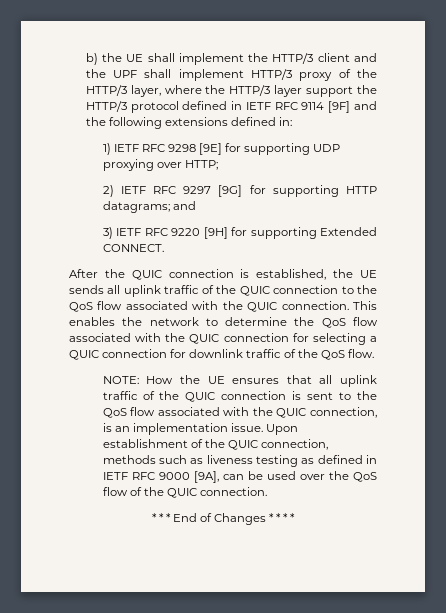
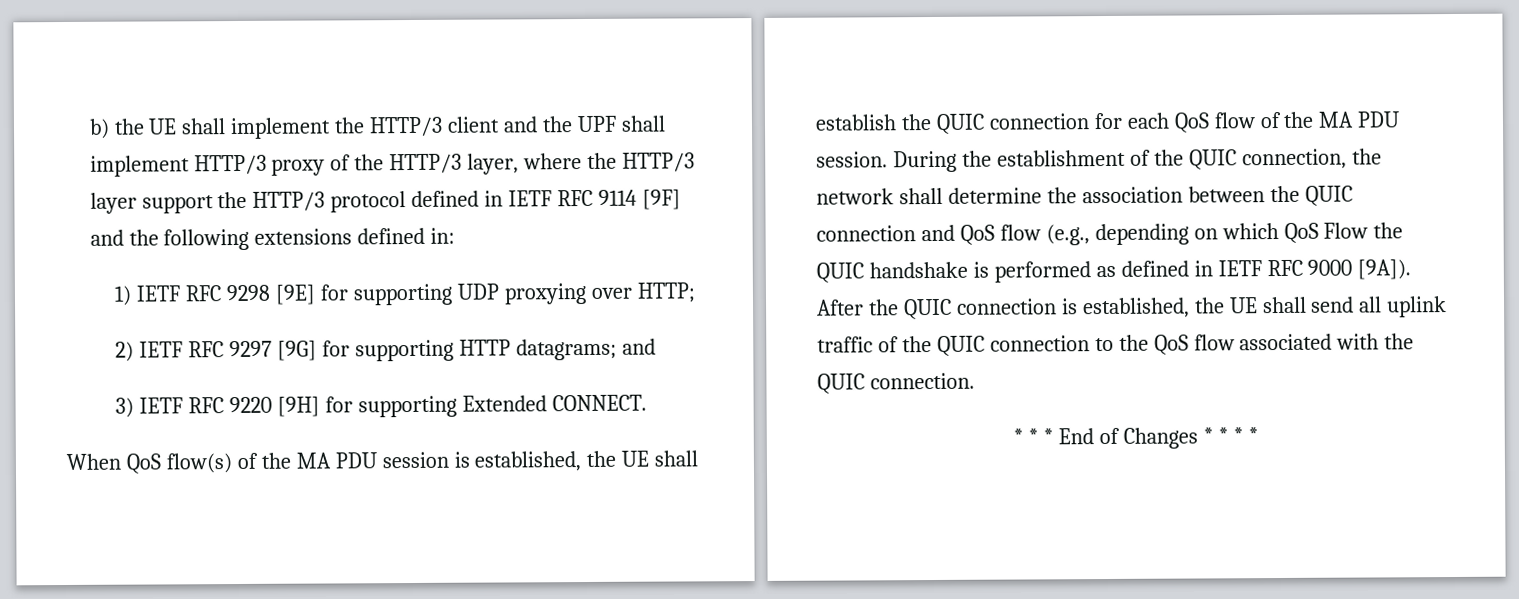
(164, 248) none -> [66,450,699,474] [815,111,1401,134] [816,148,1382,173] [816,185,1353,206] [816,222,1404,246] [816,259,1412,283] When QoS flow(s) of the MA PDU session is established, the UE shall establish the QUIC connection for each QoS flow of the MA PDU session. During the establishment of the QUIC connection, the network shall determine the association between the QUIC connection and QoS flow (e.g., depending on which QoS Flow the QUIC handshake is performed as defined in IETF RFC 9000 [9A]).
[69,285,104,294] sends -> [1261,296,1355,314] shall send
[353,301,377,310] [69,317,378,328] [69,333,377,345] [69,349,374,360] [102,375,377,387] [102,391,378,402] [102,407,377,418] [102,423,299,435] [102,439,329,450] [102,455,377,467] [102,471,377,483] [102,487,268,498] This enables the network to determine the QoS flow associated with the QUIC connection for selecting a QUIC connection for downlink traffic of the QoS flow. // NOTE: How the UE ensures that all uplink traffic of the QUIC connection is sent to the QoS flow associated with the QUIC connection, is an implementation issue. Upon establishment of the QUIC connection, methods such as liveness testing as defined in IETF RFC 9000 [9A], can be used over the QoS flow of the QUIC connection. -> (975, 381) none

